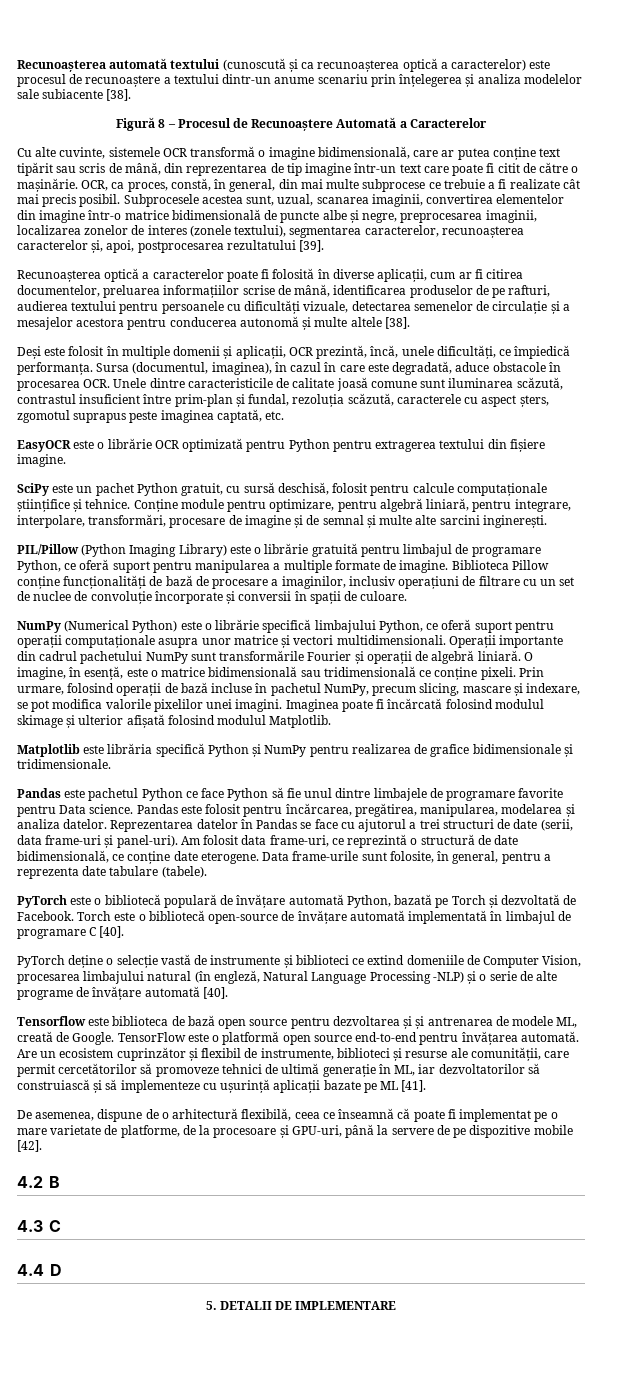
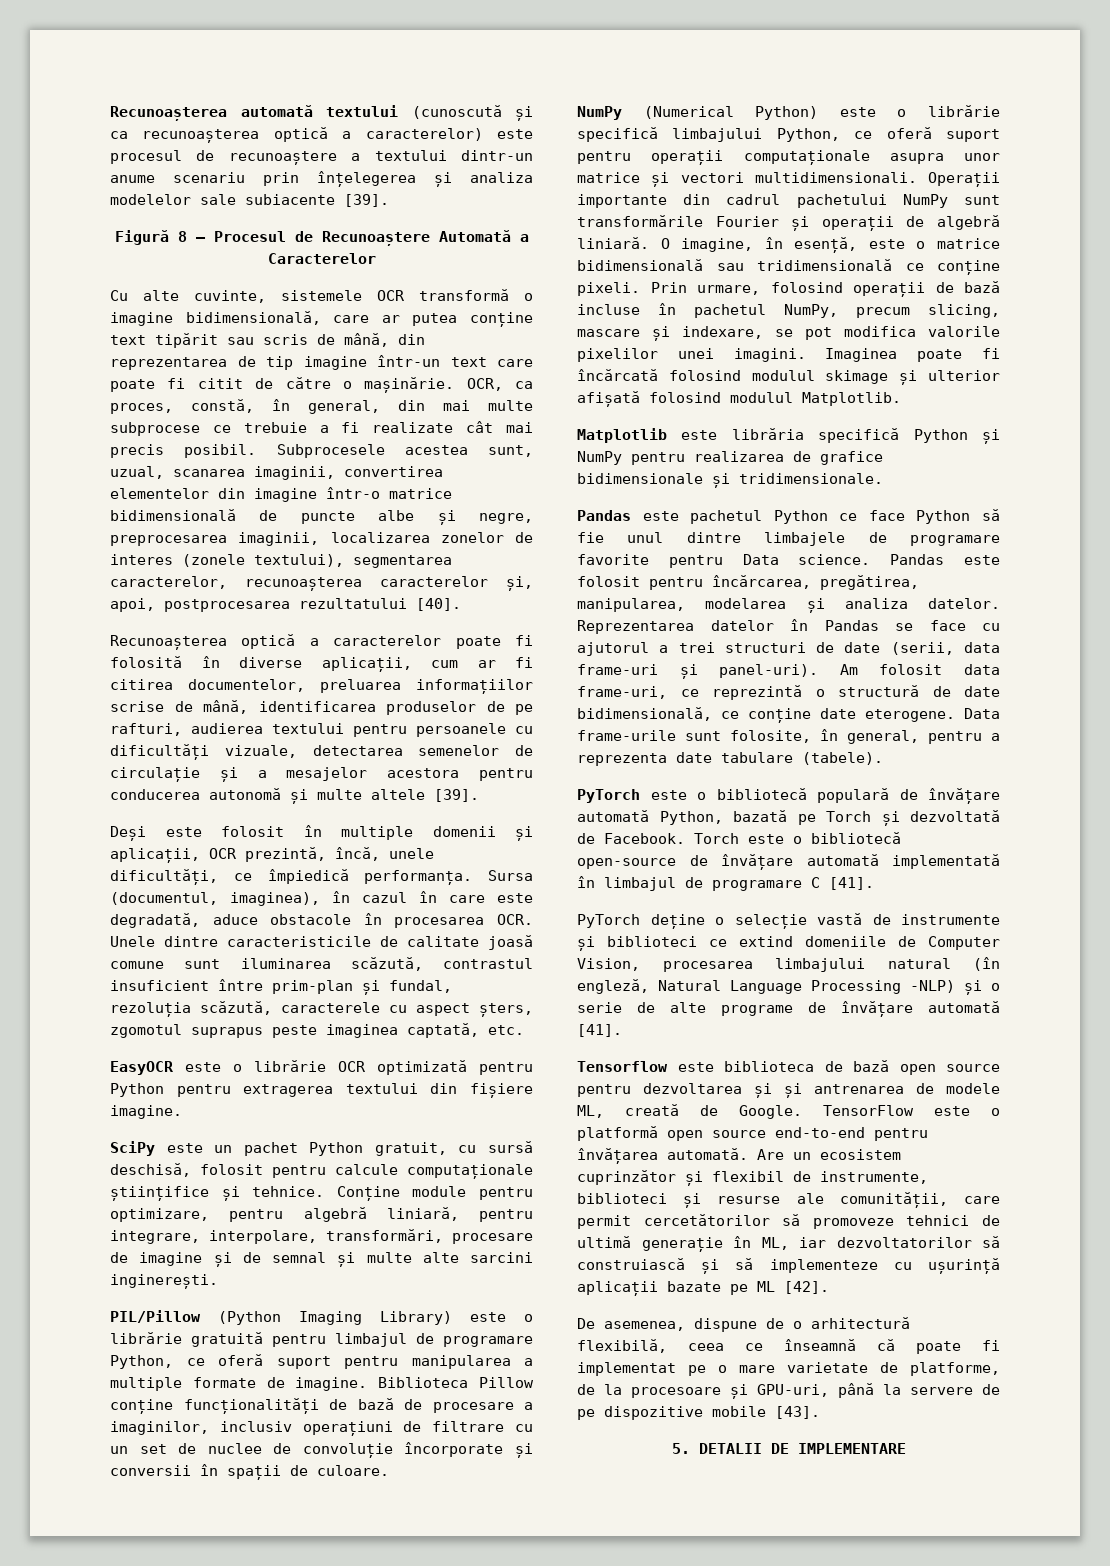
[106,89,132,101] [38]. -> [344,194,389,207] [39].
[299,240,325,252] [39]. -> [416,598,461,611] [40].
[384,317,410,329] [38]. -> [434,789,479,802] [39].
[99,926,125,938] [40]. -> [829,877,874,890] [41].
[202,987,228,999] [40]. -> [577,1024,622,1037] [41].
[401,1080,427,1092] [41]. -> [784,1281,829,1294] [42].
[17,1140,42,1152] [17,1176,60,1188] [17,1220,61,1232] [17,1264,62,1276] [42]. // 4.2 B // 4.3 C // 4.4 D -> [775,1406,820,1419] [43].

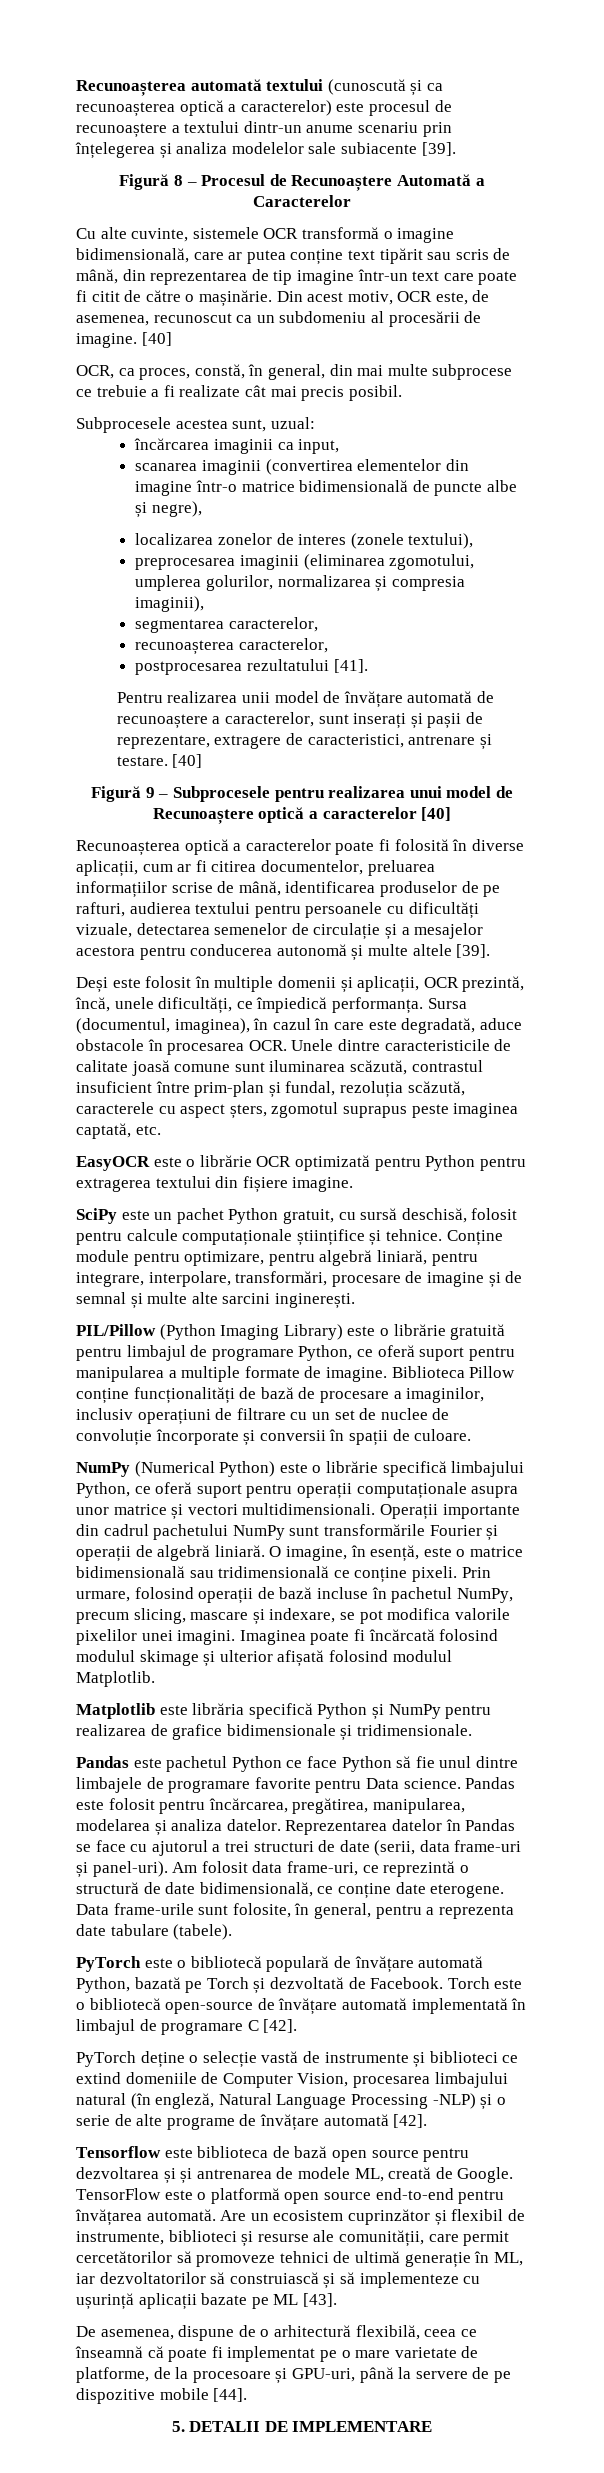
(455, 385) none -> [276,290,490,305] [76,311,482,327] [76,332,172,348] Din acest motiv, OCR este, de asemenea, recunoscut ca un subdomeniu al procesării de imagine. [40] //
(257, 451) none -> (402, 393) //
[110,466,443,480] uzual, scanarea imaginii, convertirea -> [270,417,315,429] [134,438,340,454] [135,459,353,475] uzual: // încărcarea imaginii ca input, // scanarea imaginii (convertirea
[478,513,533,524] [110,532,320,546] negre, preprocesarea imaginii, -> [152,501,203,517] negre), //
[353,555,452,568] [110,576,533,591] [110,598,461,612] segmentarea caracterelor, recunoașterea caracterelor și, apoi, postprocesarea rezultatului [40]. -> [135,554,475,570] [135,575,465,592] [135,596,205,612] [135,617,319,633] [135,638,329,655] [135,659,368,675] [116,691,494,708] [116,712,483,729] [116,733,492,750] [116,754,203,768] [91,786,513,802] [152,807,452,824] // preprocesarea imaginii (eliminarea zgomotului, umplerea golurilor, normalizarea și compresia imaginii), // segmentarea caracterelor, // recunoașterea caracterelor, // postprocesarea rezultatului [41]. // Pentru realizarea unii model de învățare automată de recunoaștere a caracterelor, sunt inserați și pașii de reprezentare, extragere de caracteristici, antrenare și testare. [40] // Figură 9 – Subprocesele pentru realizarea unui model de Recunoaștere optică a caracterelor [40]
[829,877,874,890] [41]. -> [263,2019,298,2033] [42].
[577,1024,622,1037] [41]. -> [393,2114,428,2128] [42].
[784,1281,829,1294] [42]. -> [302,2293,337,2307] [43].
[775,1406,820,1419] [43]. -> [213,2388,248,2402] [44].

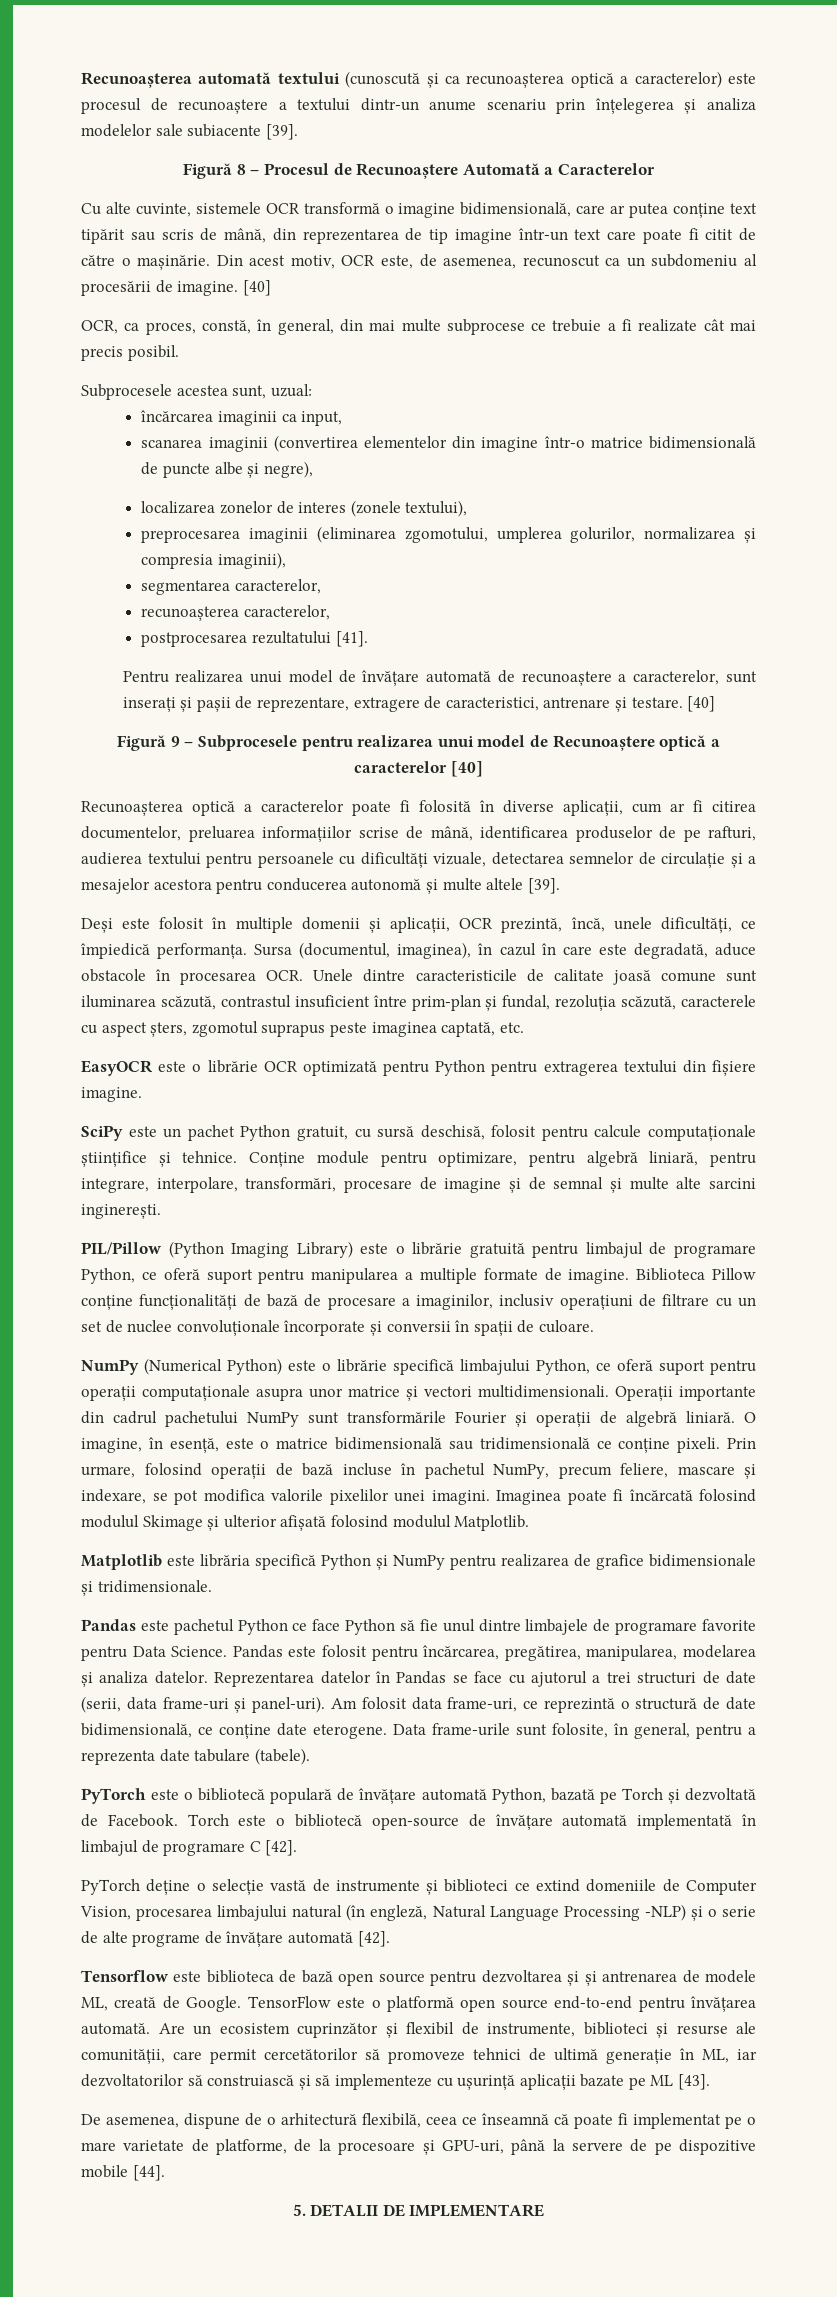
[241,692,270,703] unii -> [250,671,283,683] unui
[214,923,288,935] semenelor -> [569,852,634,864] semnelor
[432,1408,450,1420] [76,1429,152,1446] de convoluție -> [176,1320,280,1336] convoluționale
[133,1608,186,1624] slicing, -> [620,1463,668,1478] feliere,
[139,1650,199,1666] skimage -> [142,1515,203,1531] Skimage
[403,1778,461,1789] science. -> [171,1646,228,1657] Science.

